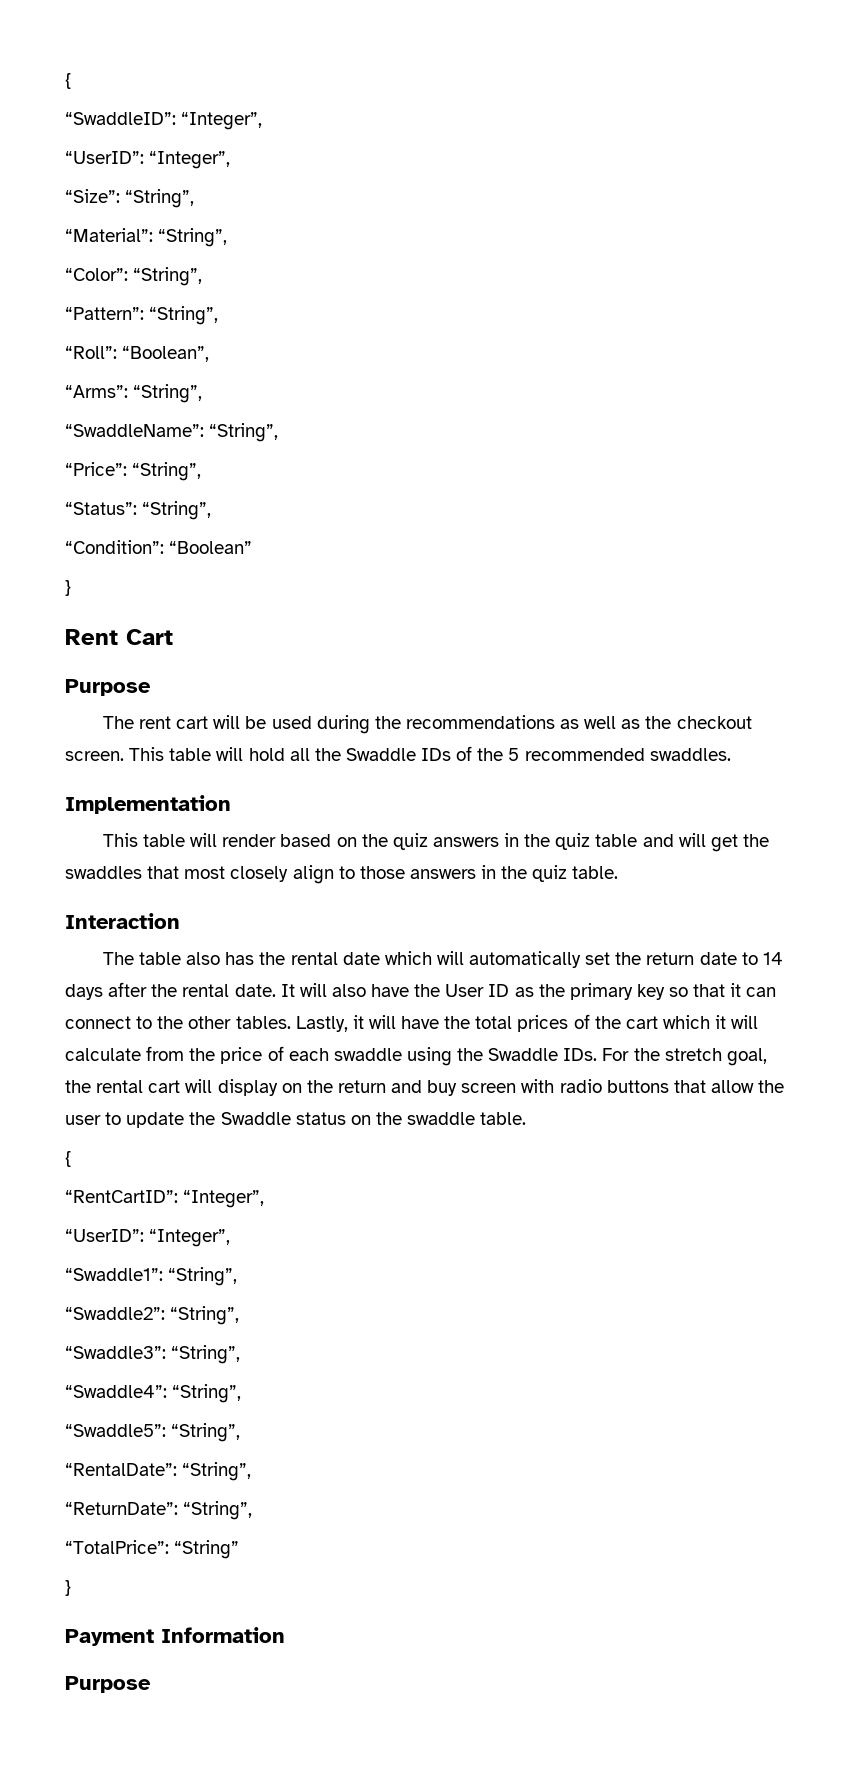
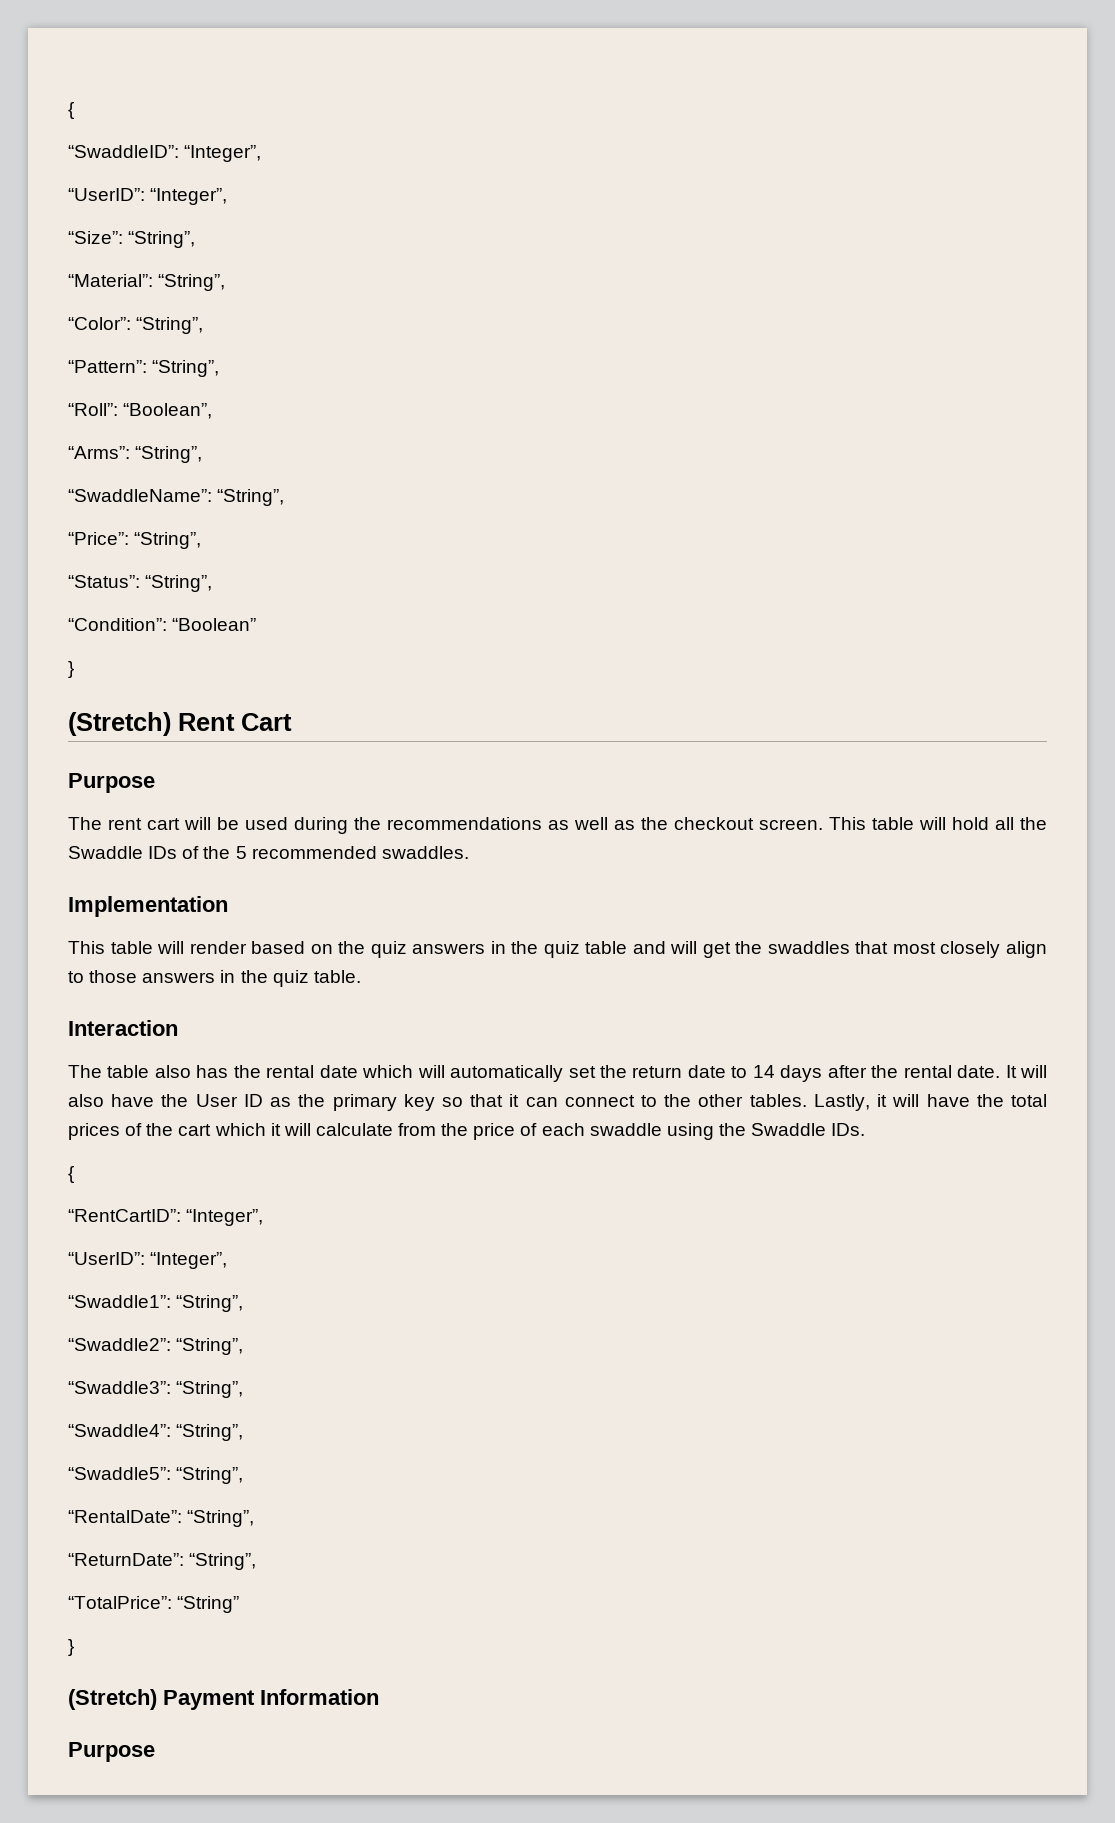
(71, 588) none -> [68,712,171,736] (Stretch)
[602,1048,767,1066] [65,1079,785,1096] [65,1112,527,1128] For the stretch goal, the rental cart will display on the return and buy screen with radio buttons that allow the user to update the Swaddle status on the swaddle table. -> (866, 1129) none
(71, 1588) none -> [68,1689,157,1710] (Stretch)

